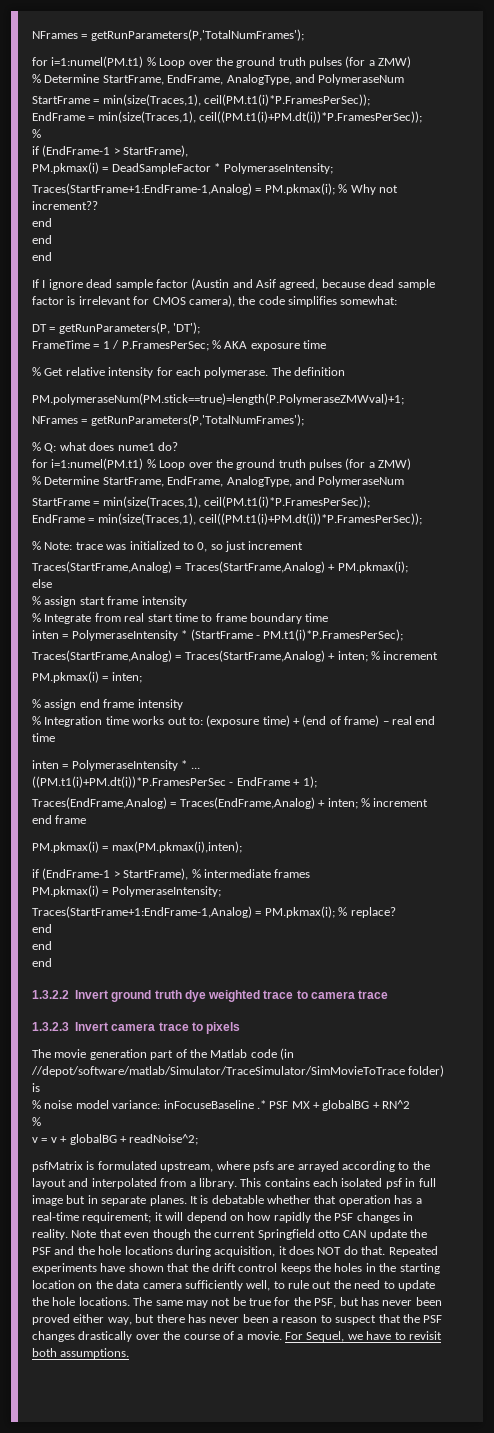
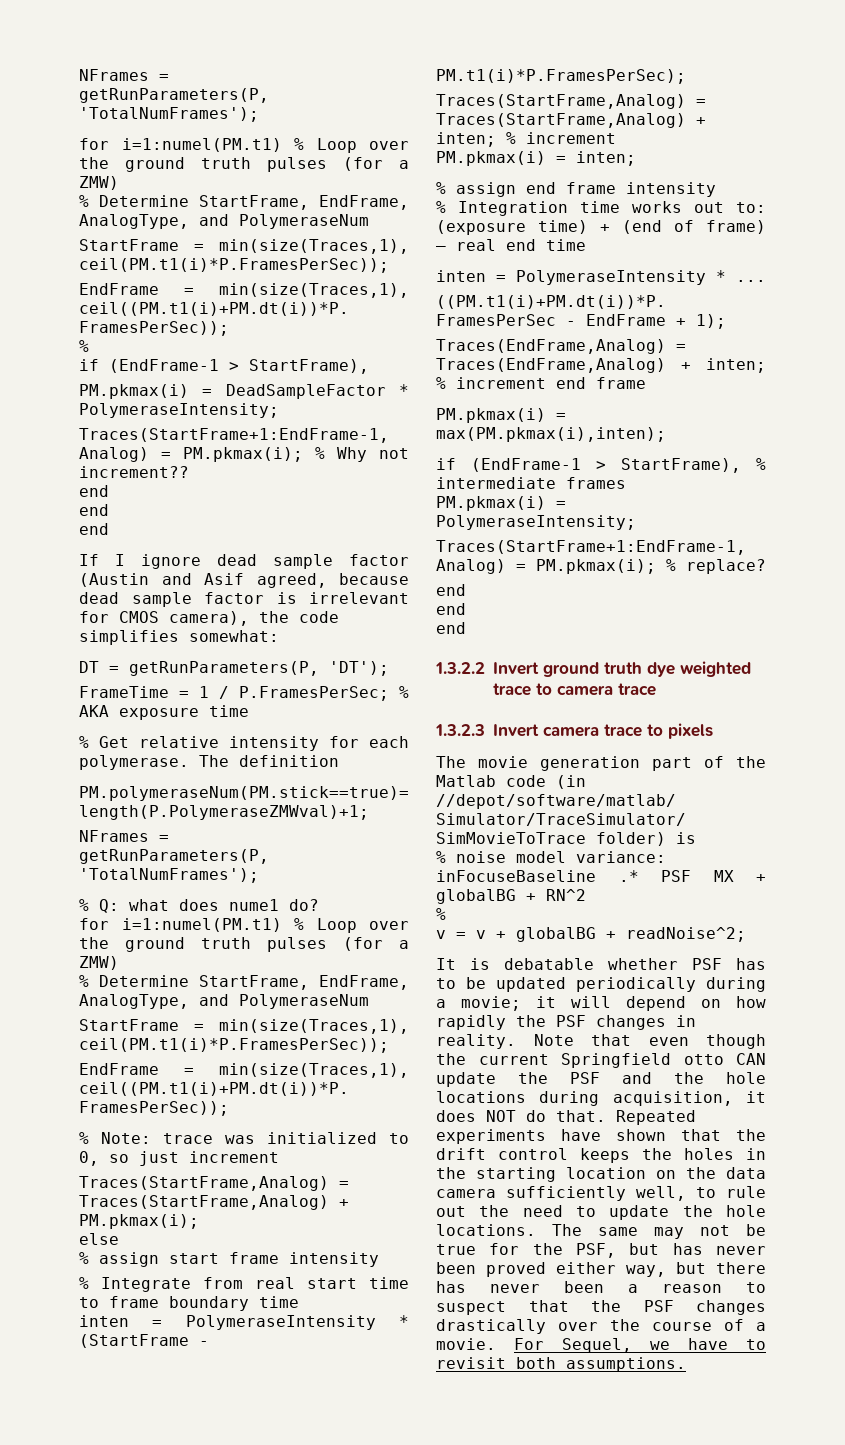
[32,1161,430,1172] [32,1178,436,1189] [32,1195,422,1206] [32,1212,152,1223] psfMatrix is formulated upstream, where psfs are arrayed according to the layout and interpolated from a library. This contains each isolated psf in full image but in separate planes. It is debatable whether that operation has a real-time requirement; -> [436,958,766,970] [436,977,766,992] [436,996,521,1011] It is debatable whether PSF has to be updated periodically during a movie;

